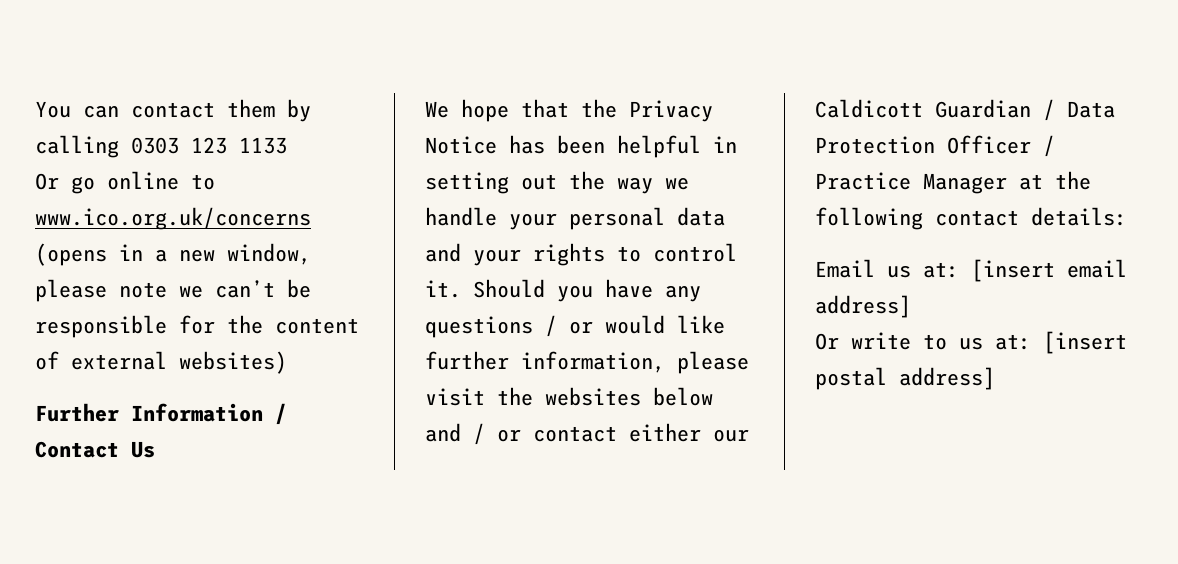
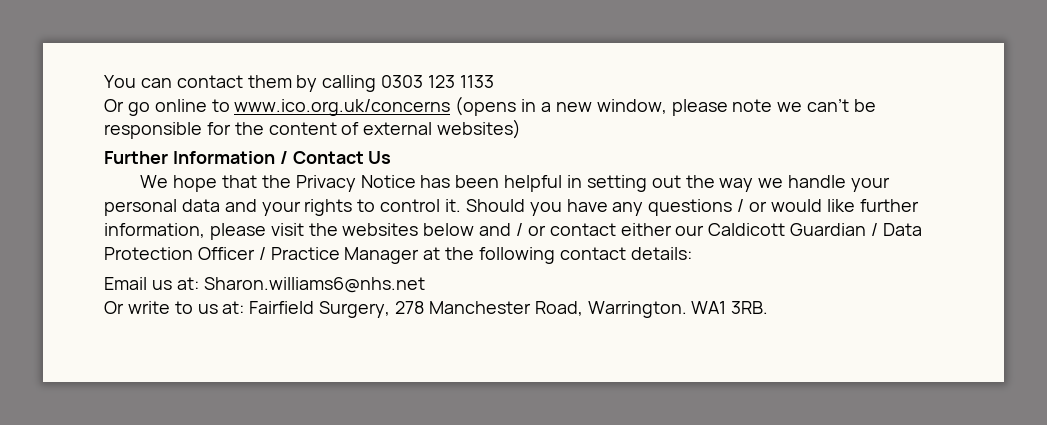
[971,259,1127,282] [815,295,911,318] [insert email address] -> [203,277,425,293] Sharon.williams6@nhs.net
[1043,331,1127,354] [815,367,995,390] [insert postal address] -> [249,301,769,318] Fairfield Surgery, 278 Manchester Road, Warrington. WA1 3RB.

